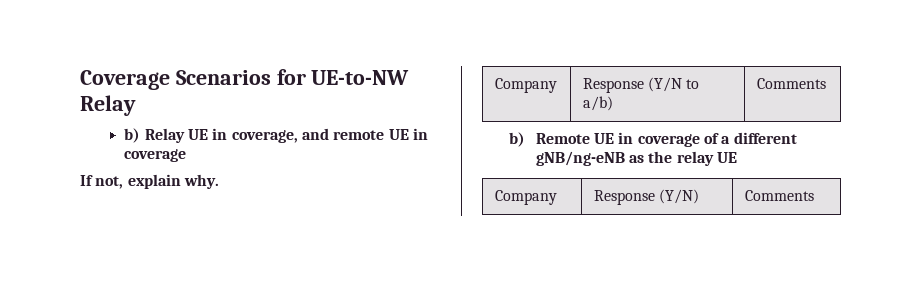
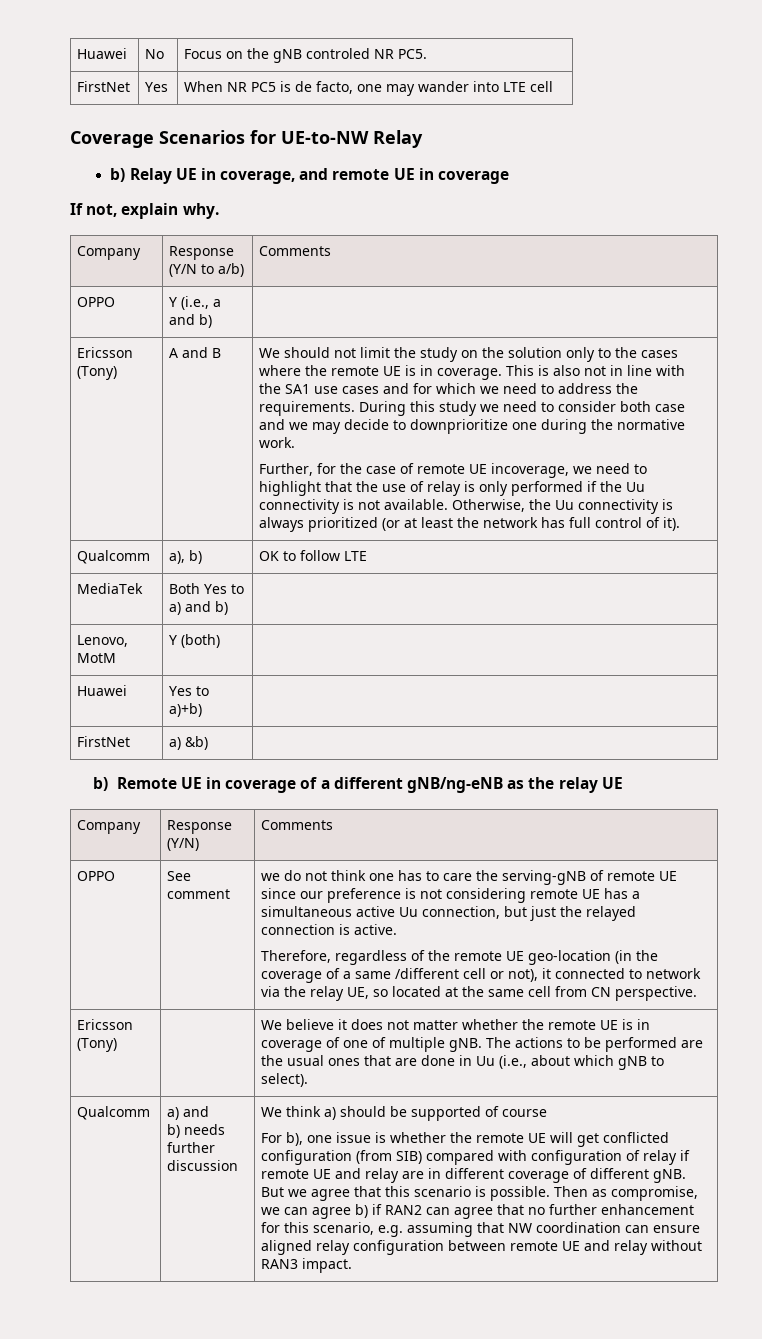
(80, 80) none -> [77,48,128,59] [145,49,165,59] [184,48,428,63] [77,81,131,92] [145,82,169,92] [184,81,554,96] Huawei | No | Focus on the gNB controled NR PC5. // FirstNet | Yes | When NR PC5 is de facto, one may wander into LTE cell //
(826, 83) none -> [77,297,116,307] [169,296,222,310] [169,314,213,328] [77,347,134,358] [77,366,118,380] [169,347,222,358] [259,347,679,362] [259,365,686,380] [259,383,639,394] [259,401,686,416] [259,419,686,434] [259,437,296,448] [259,463,648,478] [259,481,646,496] [259,499,674,514] [259,517,681,532] [77,550,151,564] [169,550,203,564] [259,550,368,561] [77,583,144,594] [169,583,245,594] [169,601,229,615] [77,635,129,647] [77,653,117,663] [169,634,221,648] [77,685,128,696] [169,686,210,696] [169,703,203,717] [77,736,131,747] [169,736,209,750] // OPPO | Y (i.e., a and b) | // Ericsson (Tony) | A and B | We should not limit the study on the solution only to the cases where the remote UE is in coverage. This is also not in line with the SA1 use cases and for which we need to address the requirements. During this study we need to consider both case and we may decide to downprioritize one during the normative work. // Further, for the case of remote UE incoverage, we need to highlight that the use of relay is only performed if the Uu connectivity is not available. Otherwise, the Uu connectivity is always prioritized (or at least the network has full control of it). // Qualcomm | a), b) | OK to follow LTE // MediaTek | Both Yes to a) and b) | // Lenovo, MotM | Y (both) | // Huawei | Yes to a)+b) | // FirstNet | a) &b) |
(814, 195) none -> [77,871,116,881] [167,871,192,881] [167,889,231,899] [261,870,678,885] [261,888,641,903] [261,906,637,921] [261,924,398,935] [261,950,659,965] [261,968,702,983] [261,986,698,1001] [77,1019,134,1030] [77,1038,118,1052] [261,1019,651,1030] [261,1037,704,1052] [261,1055,665,1070] [261,1073,309,1087] [77,1106,151,1120] [167,1106,210,1120] [167,1124,226,1138] [167,1142,216,1153] [167,1160,239,1171] [261,1106,548,1121] [261,1132,670,1147] [261,1150,691,1165] [261,1168,687,1183] [261,1186,699,1201] [261,1204,695,1219] [261,1222,701,1237] [261,1240,703,1255] [261,1258,353,1273] // OPPO | See comment | we do not think one has to care the serving-gNB of remote UE since our preference is not considering remote UE has a simultaneous active Uu connection, but just the relayed connection is active. // Therefore, regardless of the remote UE geo-location (in the coverage of a same /different cell or not), it connected to network via the relay UE, so located at the same cell from CN perspective. // Ericsson (Tony) | | We believe it does not matter whether the remote UE is in coverage of one of multiple gNB. The actions to be performed are the usual ones that are done in Uu (i.e., about which gNB to select). // Qualcomm | a) and // b) needs further discussion | We think a) should be supported of course // For b), one issue is whether the remote UE will get conflicted configuration (from SIB) compared with configuration of relay if remote UE and relay are in different coverage of different gNB. But we agree that this scenario is possible. Then as compromise, we can agree b) if RAN2 can agree that no further enhancement for this scenario, e.g. assuming that NW coordination can ensure aligned relay configuration between remote UE and relay without RAN3 impact.

